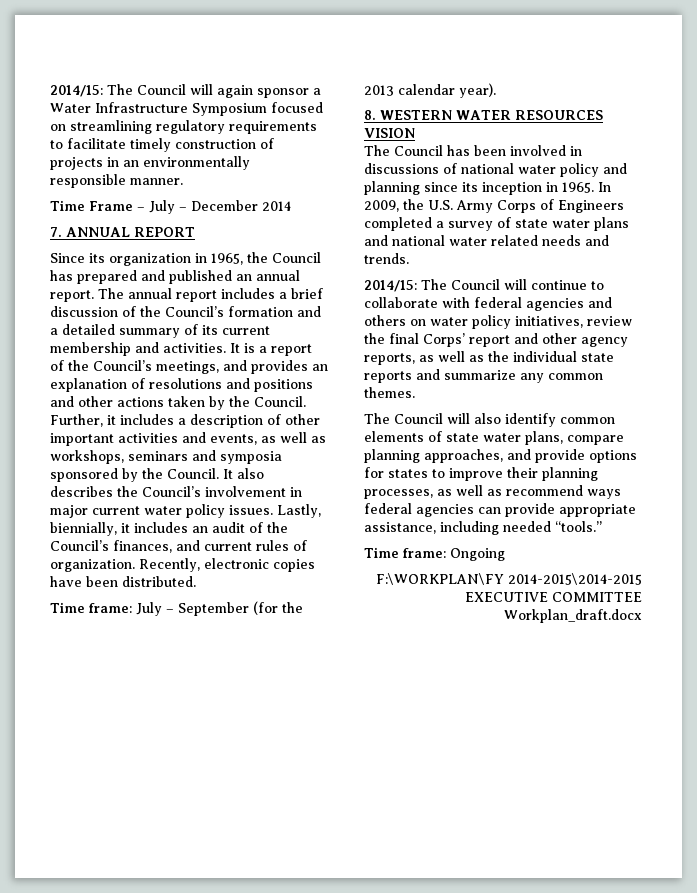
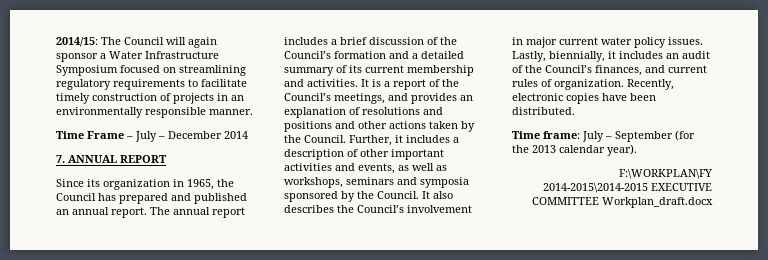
[364,110,603,120] [364,128,415,138] [364,145,582,156] [364,163,627,177] [364,181,611,195] [364,199,624,213] [364,217,629,231] [364,235,609,246] [364,253,409,264] [364,279,604,292] [364,297,612,311] [364,315,632,329] [364,333,628,347] [364,351,614,365] [364,369,603,383] [364,387,415,398] [364,413,615,427] [364,431,624,445] [364,449,637,463] [364,467,598,481] [364,485,621,499] [364,503,636,517] [364,521,602,535] [364,547,505,561] // 8. WESTERN WATER RESOURCES VISION // The Council has been involved in discussions of national water policy and planning since its inception in 1965. In 2009, the U.S. Army Corps of Engineers completed a survey of state water plans and national water related needs and trends. // 2014/15: The Council will continue to collaborate with federal agencies and others on water policy initiatives, review the final Corps’ report and other agency reports, as well as the individual state reports and summarize any common themes. // The Council will also identify common elements of state water plans, compare planning approaches, and provide options for states to improve their planning processes, as well as recommend ways federal agencies can provide appropriate assistance, including needed “tools.” // Time frame: Ongoing -> (637, 150) none

